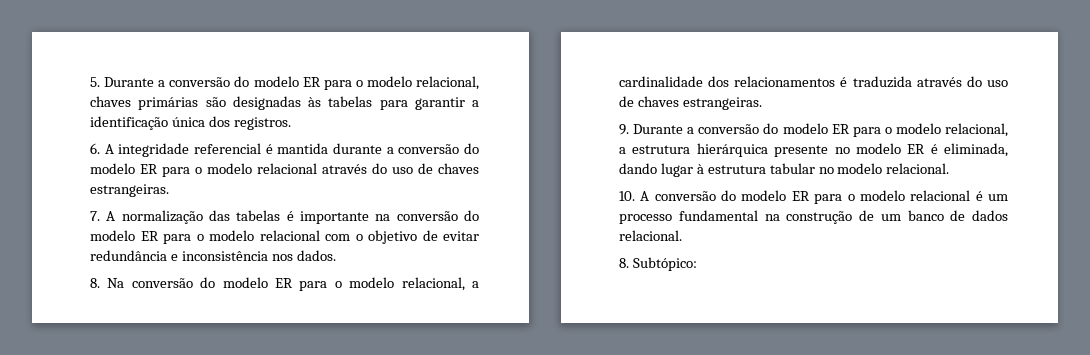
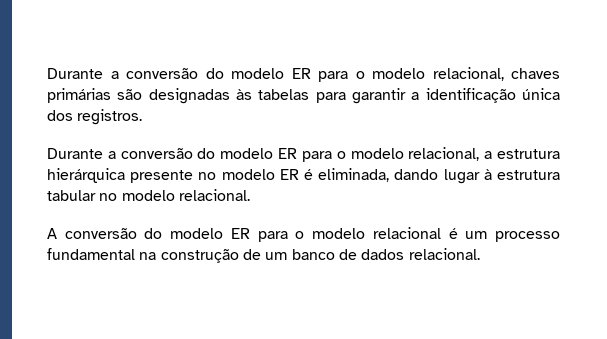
[90,77,100,87] 5. -> (47, 73) none
[90,143,480,157] [90,163,479,177] [90,184,169,197] [90,210,479,224] [90,230,479,244] [90,250,336,261] [90,277,479,291] [619,76,1008,88] [619,96,762,110] [619,124,629,135] 6. A integridade referencial é mantida durante a conversão do modelo ER para o modelo relacional através do uso de chaves estrangeiras. // 7. A normalização das tabelas é importante na conversão do modelo ER para o modelo relacional com o objetivo de evitar redundância e inconsistência nos dados. // 8. Na conversão do modelo ER para o modelo relacional, a cardinalidade dos relacionamentos é traduzida através do uso de chaves estrangeiras. // 9. -> (143, 117) none
[619,191,635,201] 10. -> (250, 195) none
[619,257,697,271] // 8. Subtópico: -> (480, 254) none

